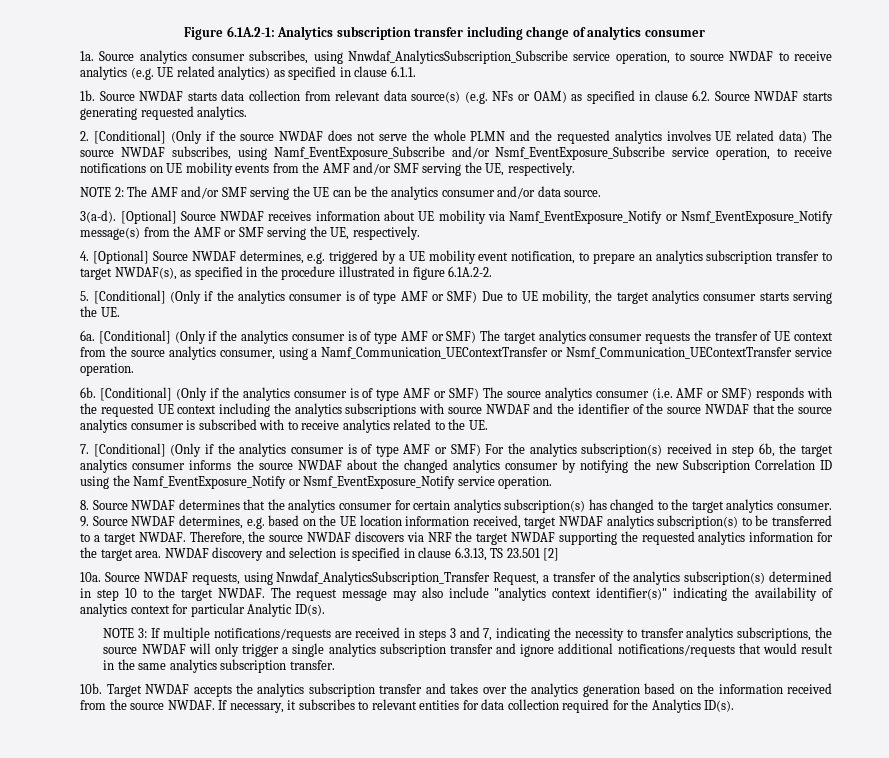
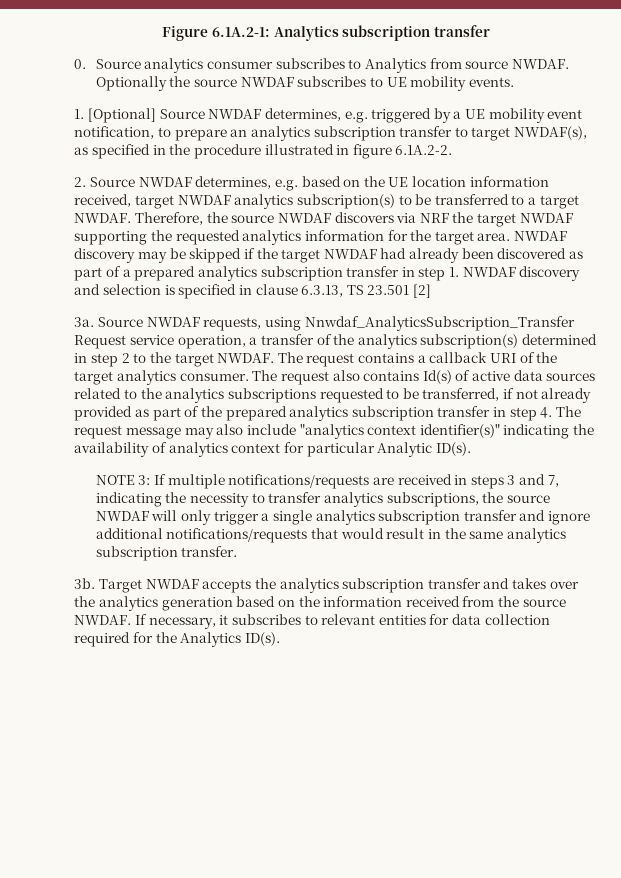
[466,26,705,40] [80,50,832,64] [80,66,416,80] [80,90,832,104] [80,106,248,120] [80,130,833,144] [80,146,833,160] [80,162,575,176] [80,186,602,200] [80,210,834,224] [80,226,420,240] [80,251,90,261] including change of analytics consumer // 1a. Source analytics consumer subscribes, using Nnwdaf_AnalyticsSubscription_Subscribe service operation, to source NWDAF to receive analytics (e.g. UE related analytics) as specified in clause 6.1.1. // 1b. Source NWDAF starts data collection from relevant data source(s) (e.g. NFs or OAM) as specified in clause 6.2. Source NWDAF starts generating requested analytics. // 2. [Conditional] (Only if the source NWDAF does not serve the whole PLMN and the requested analytics involves UE related data) The source NWDAF subscribes, using Namf_EventExposure_Subscribe and/or Nsmf_EventExposure_Subscribe service operation, to receive notifications on UE mobility events from the AMF and/or SMF serving the UE, respectively. // NOTE 2: The AMF and/or SMF serving the UE can be the analytics consumer and/or data source. // 3(a-d). [Optional] Source NWDAF receives information about UE mobility via Namf_EventExposure_Notify or Nsmf_EventExposure_Notify message(s) from the AMF or SMF serving the UE, respectively. // 4. -> [74,58,569,73] [95,76,514,91] [74,109,85,119] // 0. Source analytics consumer subscribes to Analytics from source NWDAF. Optionally the source NWDAF subscribes to UE mobility events. // 1.
[80,290,833,304] [80,306,120,317] [80,330,834,344] [80,346,832,360] [80,363,135,376] [80,387,833,401] [80,403,832,417] [80,419,488,433] [80,443,834,457] [80,459,832,473] [80,475,553,489] [80,499,833,513] [80,516,90,527] 5. [Conditional] (Only if the analytics consumer is of type AMF or SMF) Due to UE mobility, the target analytics consumer starts serving the UE. // 6a. [Conditional] (Only if the analytics consumer is of type AMF or SMF) The target analytics consumer requests the transfer of UE context from the source analytics consumer, using a Namf_Communication_UEContextTransfer or Nsmf_Communication_UEContextTransfer service operation. // 6b. [Conditional] (Only if the analytics consumer is of type AMF or SMF) The source analytics consumer (i.e. AMF or SMF) responds with the requested UE context including the analytics subscriptions with source NWDAF and the identifier of the source NWDAF that the source analytics consumer is subscribed with to receive analytics related to the UE. // 7. [Conditional] (Only if the analytics consumer is of type AMF or SMF) For the analytics subscription(s) received in step 6b, the target analytics consumer informs the source NWDAF about the changed analytics consumer by notifying the new Subscription Correlation ID using the Namf_EventExposure_Notify or Nsmf_EventExposure_Notify service operation. // 8. Source NWDAF determines that the analytics consumer for certain analytics subscription(s) has changed to the target analytics consumer. 9. -> [74,177,87,187] 2.
(264, 554) none -> [137,248,584,263] [74,266,581,281] may be skipped if the target NWDAF had already been discovered as part of a prepared analytics subscription transfer in step 1. NWDAF discovery
[80,572,102,582] 10a. -> [74,317,95,327] 3a.
[493,572,540,585] Request, -> [74,335,246,349] Request service operation,
[124,588,137,598] 10 -> [121,353,130,363] 2
(338, 595) none -> [358,352,558,363] [74,370,596,385] [74,388,592,403] [74,406,582,421] [74,425,123,439] contains a callback URI of the target analytics consumer. The request also contains Id(s) of active data sources related to the analytics subscriptions requested to be transferred, if not already provided as part of the prepared analytics subscription transfer in step 4. The request
[80,683,103,694] 10b. -> [74,578,96,589] 3b.

